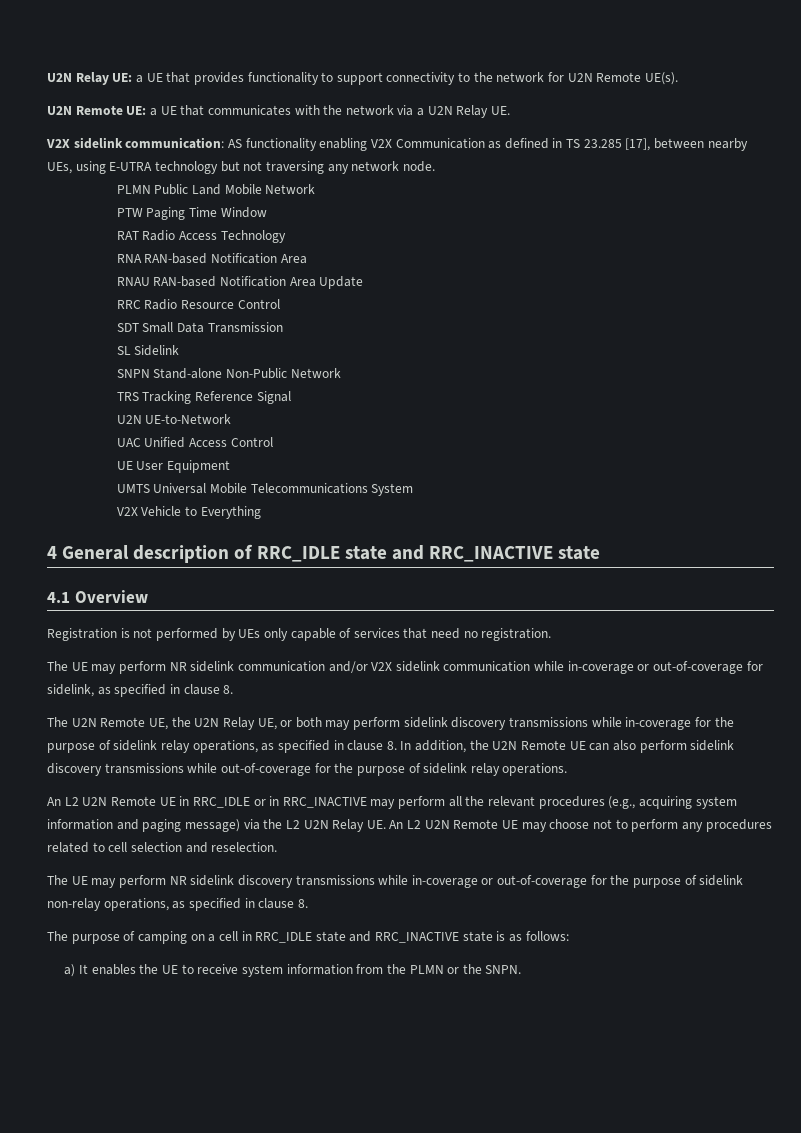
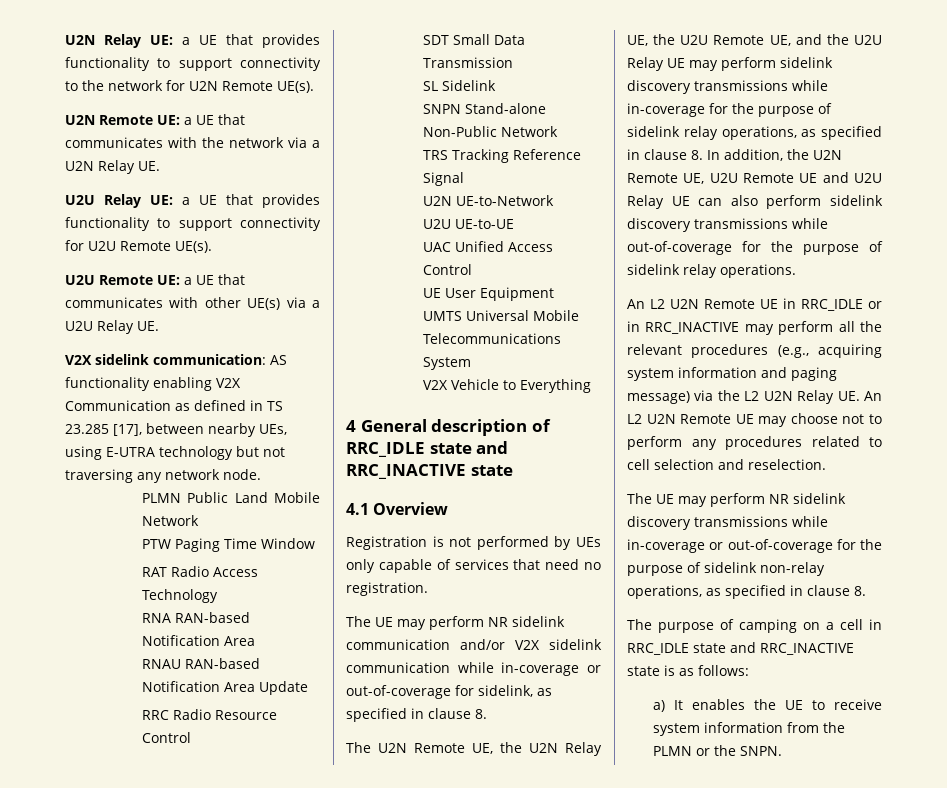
(511, 110) none -> [65,194,320,208] [65,217,321,231] [65,240,212,253] [65,274,245,285] [65,297,320,310] [65,320,159,334] // U2U Relay UE: a UE that provides functionality to support connectivity for U2U Remote UE(s). // U2U Remote UE: a UE that communicates with other UE(s) via a U2U Relay UE.
(232, 419) none -> [422,219,514,229] // U2U UE-to-UE
[280,717,322,728] or both -> [653,34,882,46] [627,57,685,71] the U2U Remote UE, and the U2U Relay UE
(567, 745) none -> [683,172,882,184] [627,195,664,209] UE, U2U Remote UE and U2U Relay

